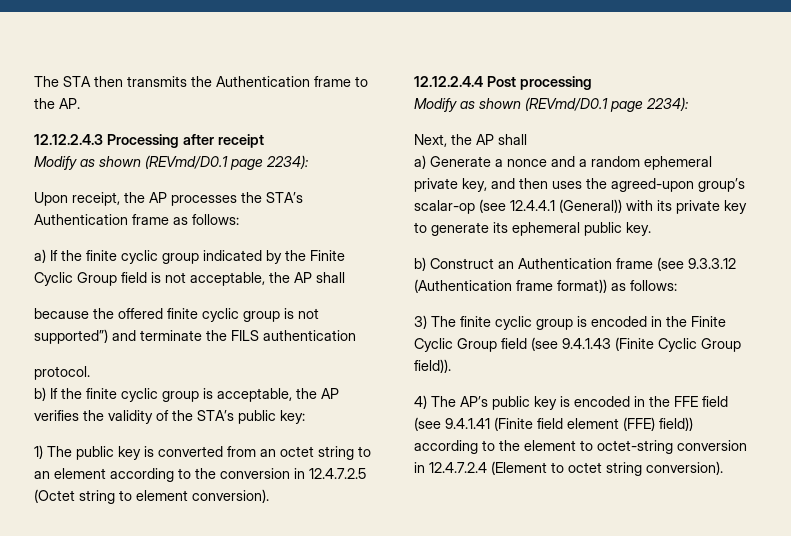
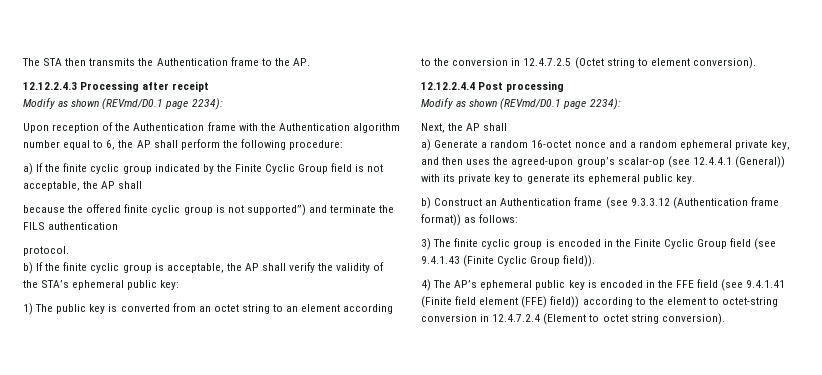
[72,192,303,206] [34,214,239,225] receipt, the AP processes the STA’s Authentication frame as follows: -> [52,122,400,133] [23,139,344,150] reception of the Authentication frame with the Authentication algorithm number equal to 6, the AP shall perform the following procedure:
[34,410,79,421] verifies -> [262,262,316,273] shall verify
(234, 415) none -> [72,280,125,290] ephemeral
(503, 163) none -> [490,140,572,148] random 16-octet
(488, 401) none -> [480,280,533,290] ephemeral

